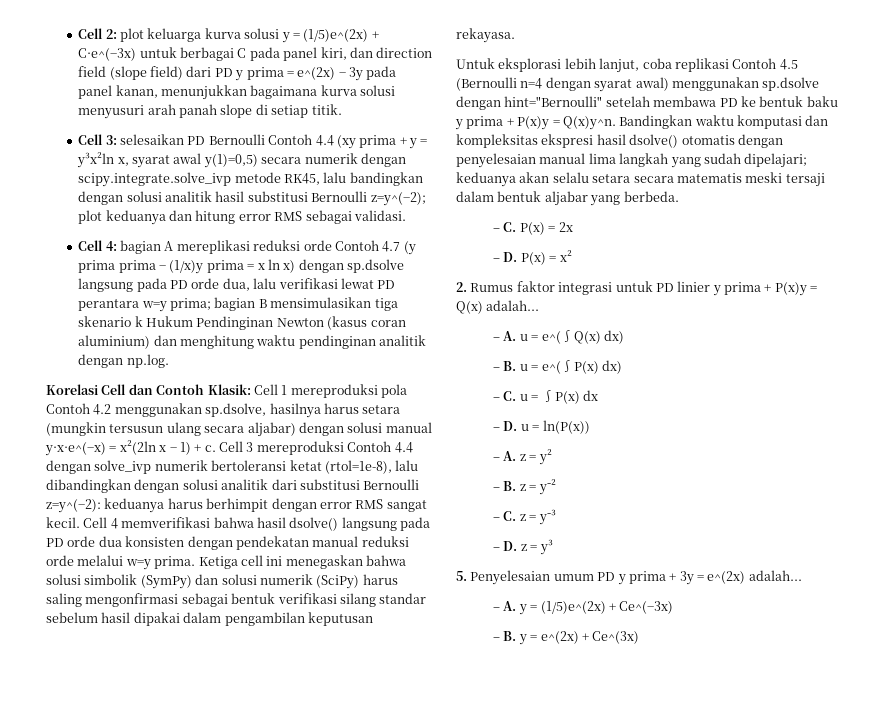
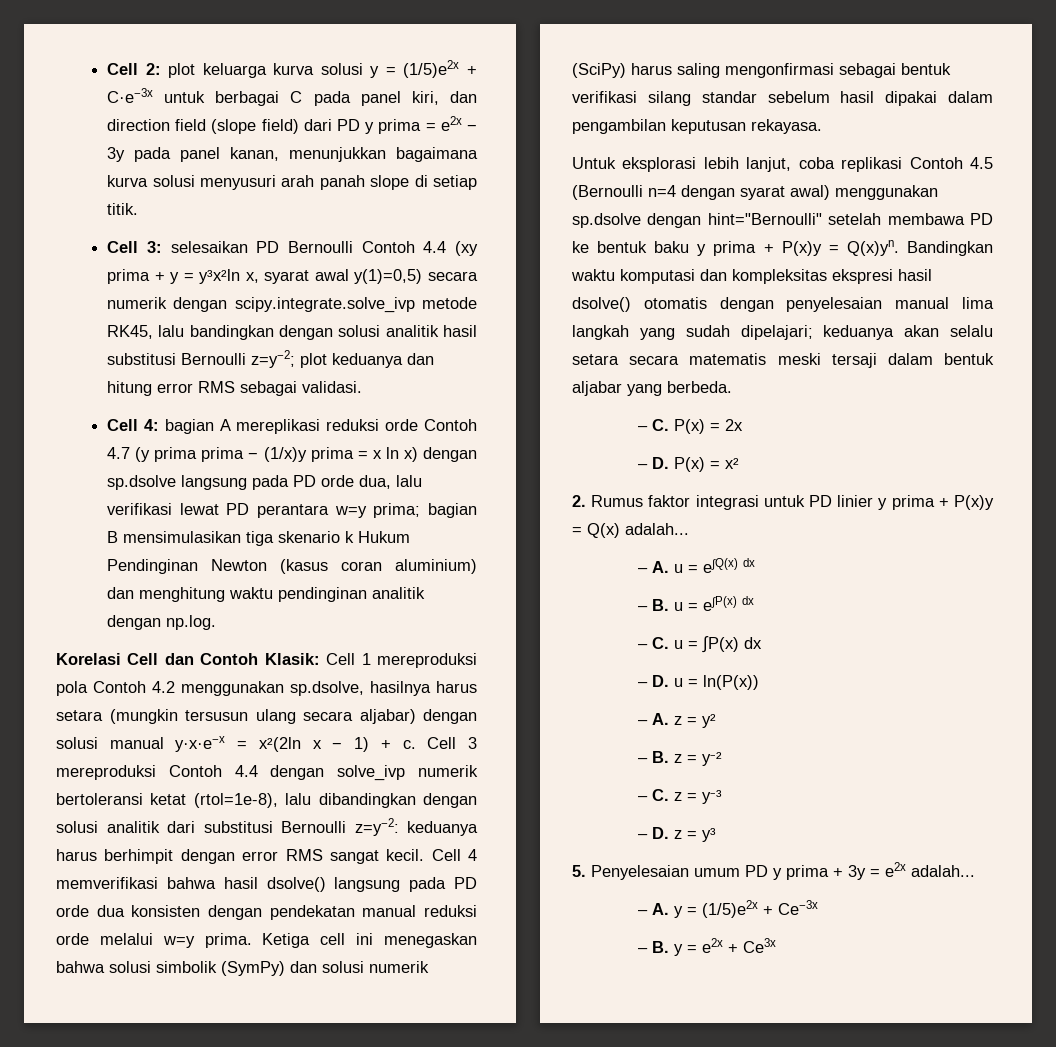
[303,29,379,42] [78,48,137,61] (1/5)e^(2x) + C·e^(−3x) -> [403,60,477,78] [107,88,154,103] (1/5)e2x + C·e−3x
[297,67,336,80] e^(2x) -> [440,116,462,131] e2x
[370,192,426,206] z=y^(−2); -> [251,350,296,368] z=y−2;
[45,442,106,456] y·x·e^(−x) -> [175,736,226,752] y·x·e−x
[46,499,101,513] z=y^(−2): -> [354,818,399,836] z=y−2:
[562,116,616,130] Q(x)y^n. -> [846,240,899,256] Q(x)yn.
[541,330,624,344] e^(∫Q(x) dx) -> [702,558,755,573] e∫Q(x) dx
[541,360,622,374] e^(∫P(x) dx) -> [702,596,754,611] e∫P(x) dx
[707,571,746,584] e^(2x) -> [885,862,906,877] e2x
[540,601,674,614] (1/5)e^(2x) + Ce^(−3x) -> [701,900,818,918] (1/5)e2x + Ce−3x
[540,631,640,644] e^(2x) + Ce^(3x) -> [701,938,776,953] e2x + Ce3x

